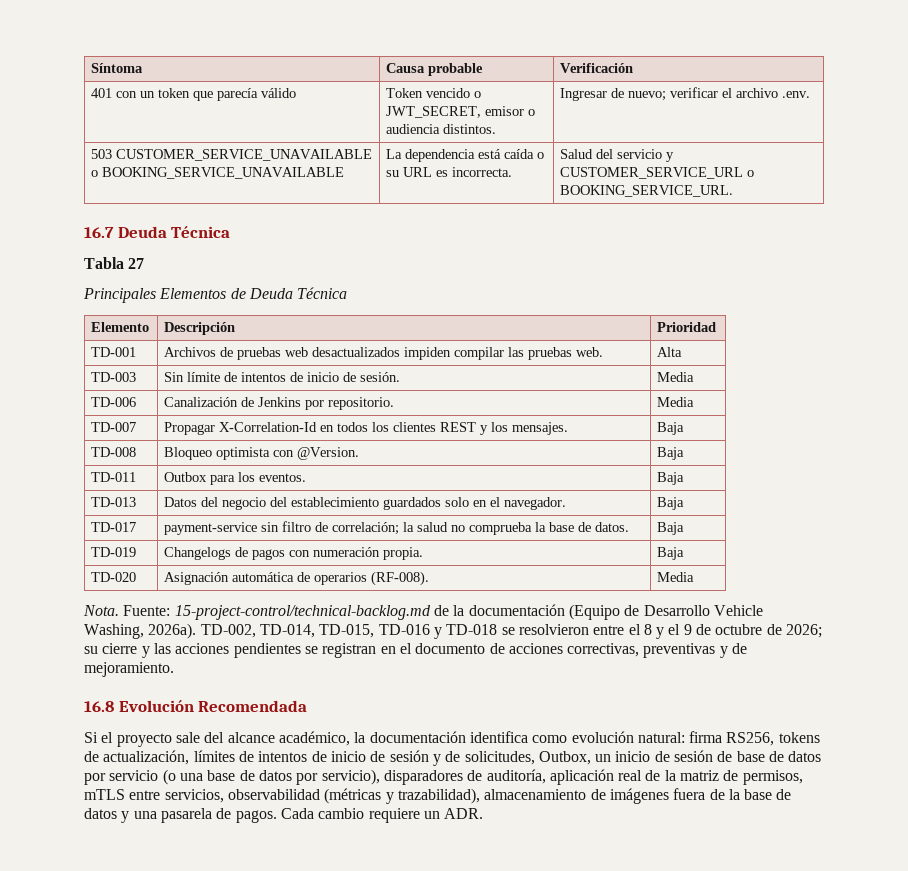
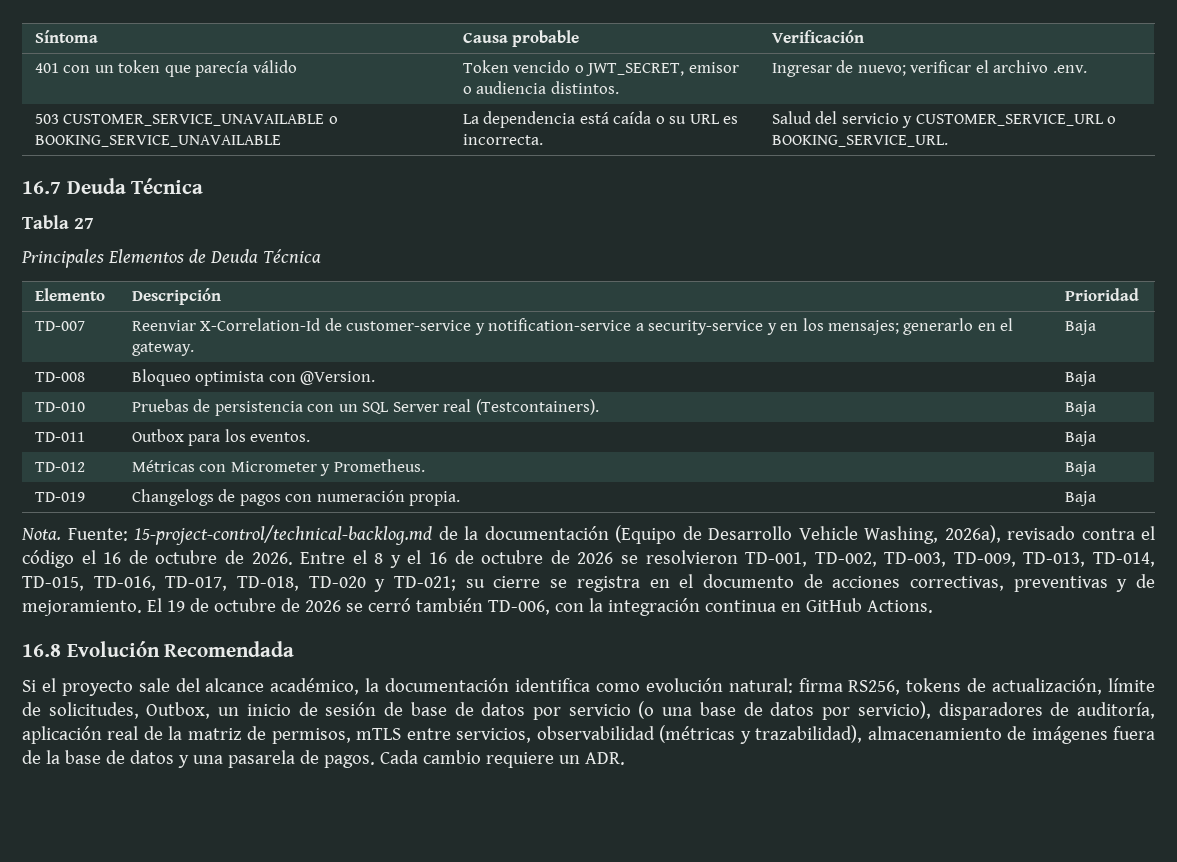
[91,347,137,357] [164,347,604,360] [657,347,683,357] [91,372,137,382] [164,372,401,382] [657,372,695,382] [91,397,137,407] [164,397,395,410] [657,397,695,407] [91,422,137,432] [164,422,569,435] TD-001 | Archivos de pruebas web desactualizados impiden compilar las pruebas web. | Alta // TD-003 | Sin límite de intentos de inicio de sesión. | Media // TD-006 | Canalización de Jenkins por repositorio. | Media // TD-007 | Propagar X-Correlation-Id en todos los clientes REST y los mensajes. -> [35,321,86,331] [132,318,1014,335] [132,342,195,356] TD-007 | Reenviar X-Correlation-Id de customer-service y notification-service a security-service y en los mensajes; generarlo en el gateway.
(685, 453) none -> [35,402,86,412] [132,399,599,416] [1065,401,1097,416] // TD-010 | Pruebas de persistencia con un SQL Server real (Testcontainers). | Baja
[91,497,137,507] [164,497,567,510] [657,497,685,510] [91,522,137,532] [164,521,630,535] TD-013 | Datos del negocio del establecimiento guardados solo en el navegador. | Baja // TD-017 | payment-service sin filtro de correlación; la salud no comprueba la base de datos. -> [35,462,86,472] [132,459,425,476] TD-012 | Métricas con Micrometer y Prometheus.
[91,572,137,582] [164,571,430,586] [657,572,695,582] // TD-020 | Asignación automática de operarios (RF-008). | Media -> (1097, 498) none
[148,623,625,639] 2026a). TD-002, TD-014, TD-015, TD-016 y TD-018 se resolvieron entre -> [944,525,1155,543] [22,550,346,568] 2026a), revisado contra el código el 16 de octubre de 2026. Entre
[683,624,823,638] [84,643,377,658] 9 de octubre de 2026; su cierre y las acciones pendientes se registran -> [428,550,1156,567] [22,576,640,592] 16 de octubre de 2026 se resolvieron TD-001, TD-002, TD-003, TD-009, TD-013, TD-014, TD-015, TD-016, TD-017, TD-018, TD-020 y TD-021; su cierre se registra
(174, 669) none -> [146,598,933,616] El 19 de octubre de 2026 se cerró también TD-006, con la integración continua en GitHub Actions.
[193,750,441,766] límites de intentos de inicio de sesión y -> [1108,678,1156,692] límite

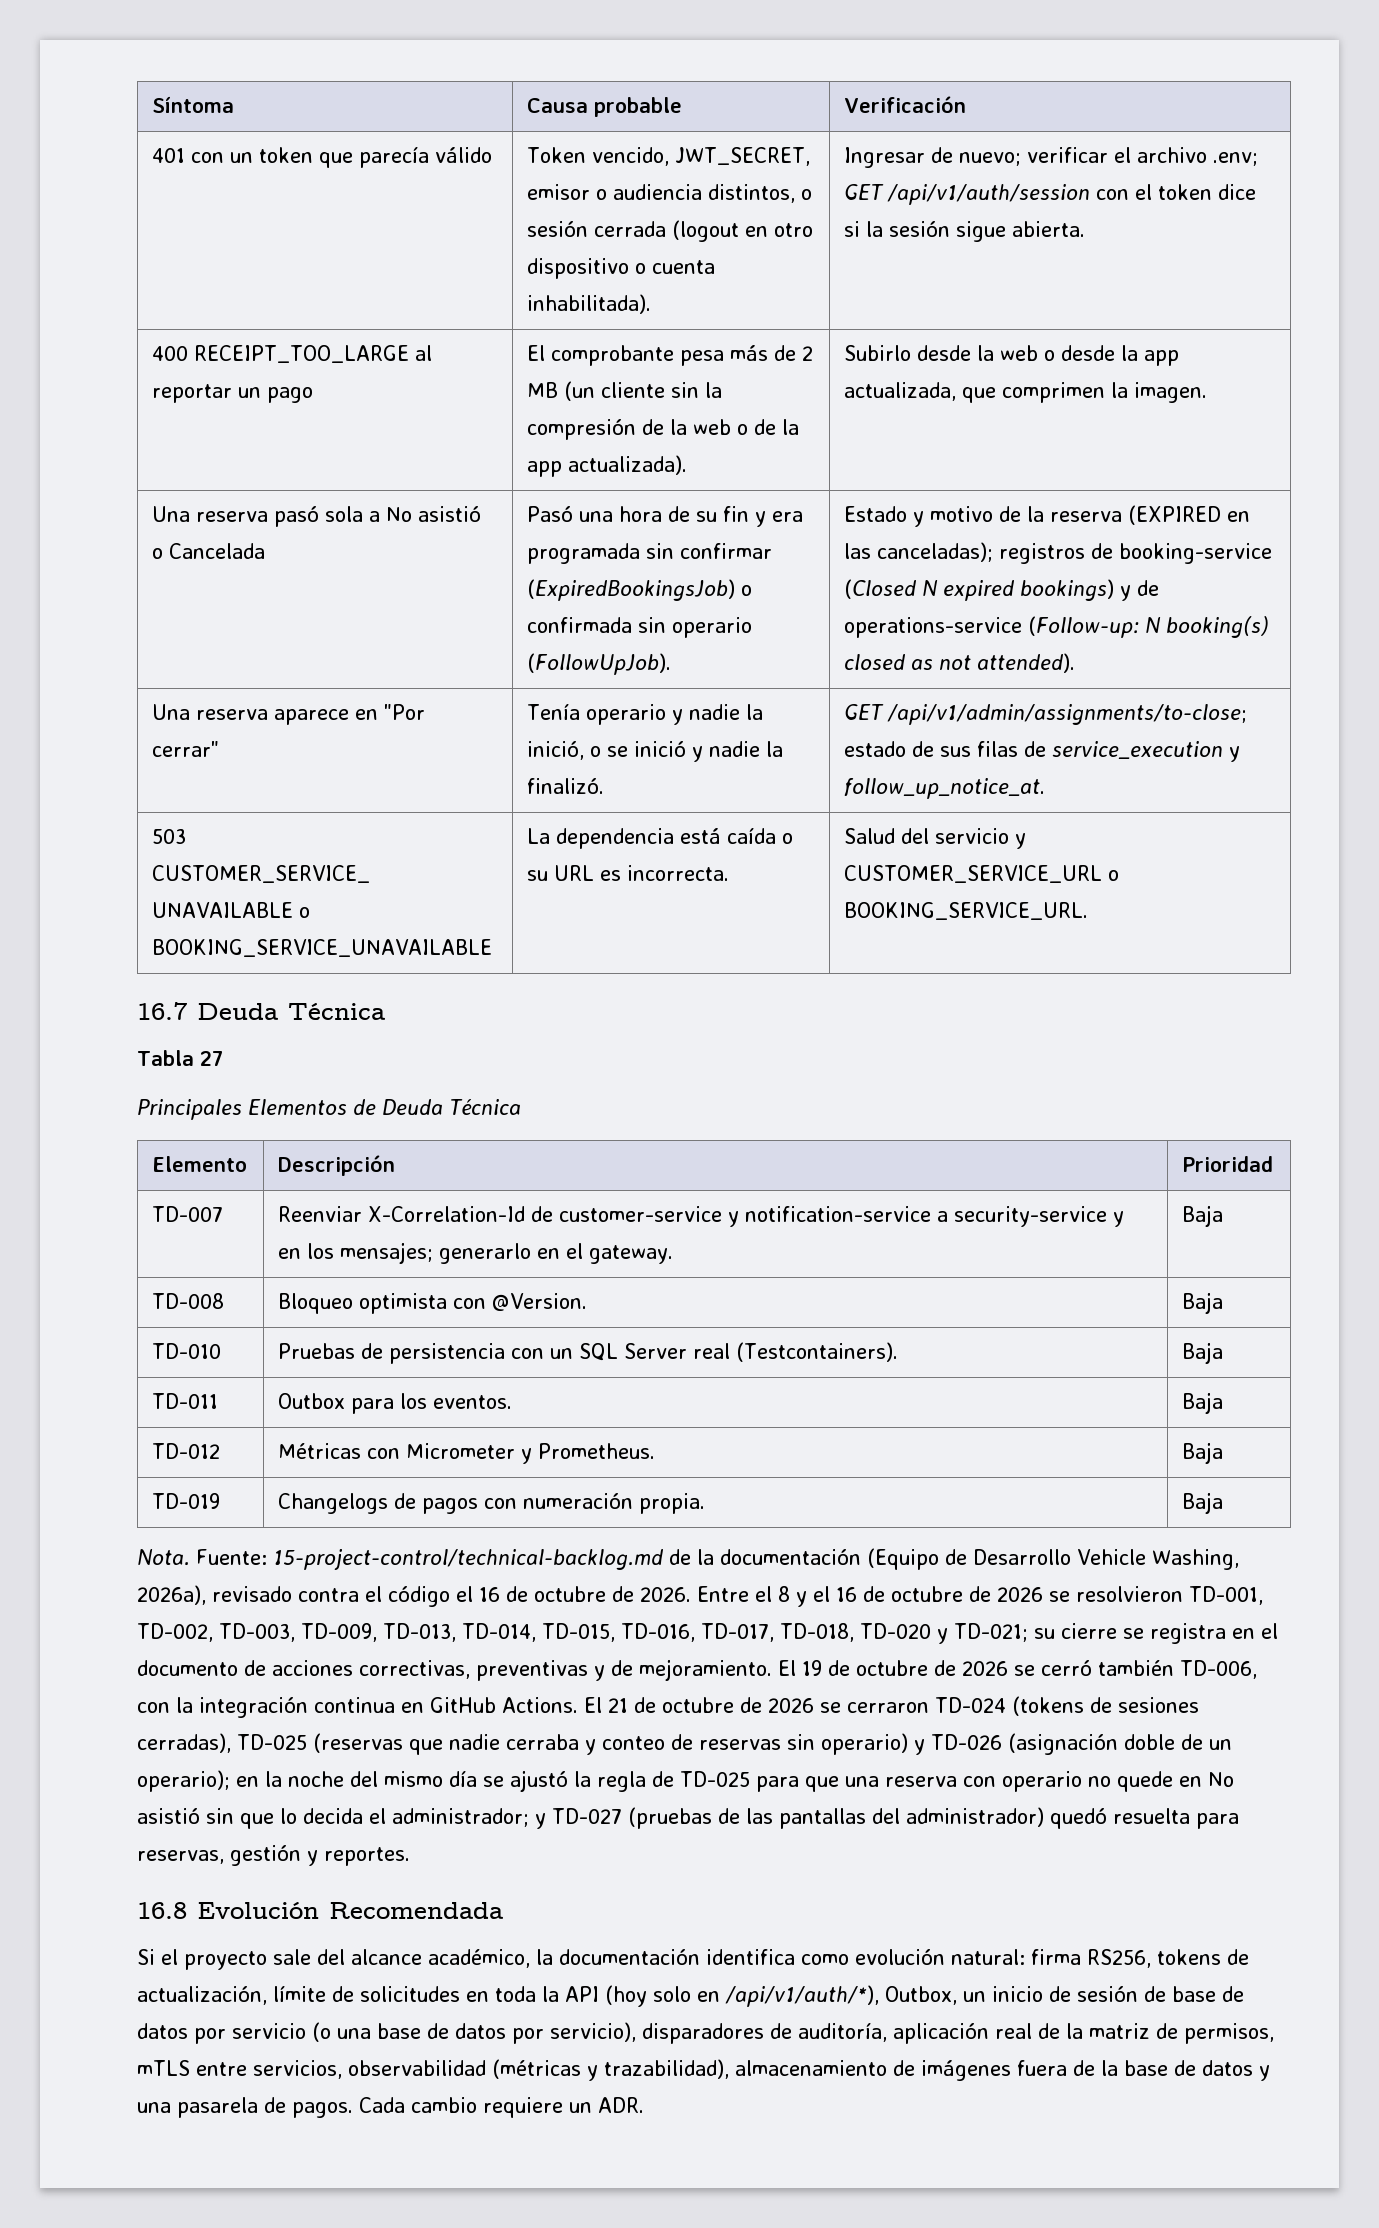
[513,60,584,73] vencido o -> [592,147,670,166] vencido,
[550,81,619,94] distintos. -> [708,184,813,203] [527,220,814,242] [527,258,716,279] [527,294,652,314] distintos, o sesión cerrada (logout en otro dispositivo o cuenta inhabilitada).
[1052,65,1087,73] .env. -> [1213,152,1259,166] [844,184,1257,205] [844,221,1086,242] [152,345,433,363] [152,384,314,403] [527,345,814,366] [527,381,723,401] [527,419,800,440] [527,455,688,477] [844,345,1180,366] [844,382,1208,403] [152,506,482,527] [152,543,266,559] [527,506,804,527] [527,543,773,564] [527,579,753,601] [527,617,753,638] [527,653,672,675] [844,505,1251,527] [844,542,1273,564] [844,579,1160,601] [844,616,1270,638] [844,653,1076,673] [152,704,426,725] [152,741,220,757] [527,704,764,725] [527,741,784,762] [527,778,605,794] [844,704,1248,725] [844,741,1241,762] [844,778,1046,799] .env; GET /api/v1/auth/session con el token dice si la sesión sigue abierta. // 400 RECEIPT_TOO_LARGE al reportar un pago | El comprobante pesa más de 2 MB (un cliente sin la compresión de la web o de la app actualizada). | Subirlo desde la web o desde la app actualizada, que comprimen la imagen. // Una reserva pasó sola a No asistió o Cancelada | Pasó una hora de su fin y era programada sin confirmar (ExpiredBookingsJob) o confirmada sin operario (FollowUpJob). | Estado y motivo de la reserva (EXPIRED en las canceladas); registros de booking-service (Closed N expired bookings) y de operations-service (Follow-up: N booking(s) closed as not attended). // Una reserva aparece en "Por cerrar" | Tenía operario y nadie la inició, o se inició y nadie la finalizó. | GET /api/v1/admin/assignments/to-close; estado de sus filas de service_execution y follow_up_notice_at.
(933, 606) none -> [584,1696,1199,1716] [137,1733,1232,1755] [137,1770,1234,1792] [137,1807,1239,1829] [137,1845,410,1866] El 21 de octubre de 2026 se cerraron TD-024 (tokens de sesiones cerradas), TD-025 (reservas que nadie cerraba y conteo de reservas sin operario) y TD-026 (asignación doble de un operario); en la noche del mismo día se ajustó la regla de TD-025 para que una reserva con operario no quede en No asistió sin que lo decida el administrador; y TD-027 (pruebas de las pantallas del administrador) quedó resuelta para reservas, gestión y reportes.
[48,702,139,719] solicitudes, -> [360,1985,879,2007] solicitudes en toda la API (hoy solo en /api/v1/auth/*),

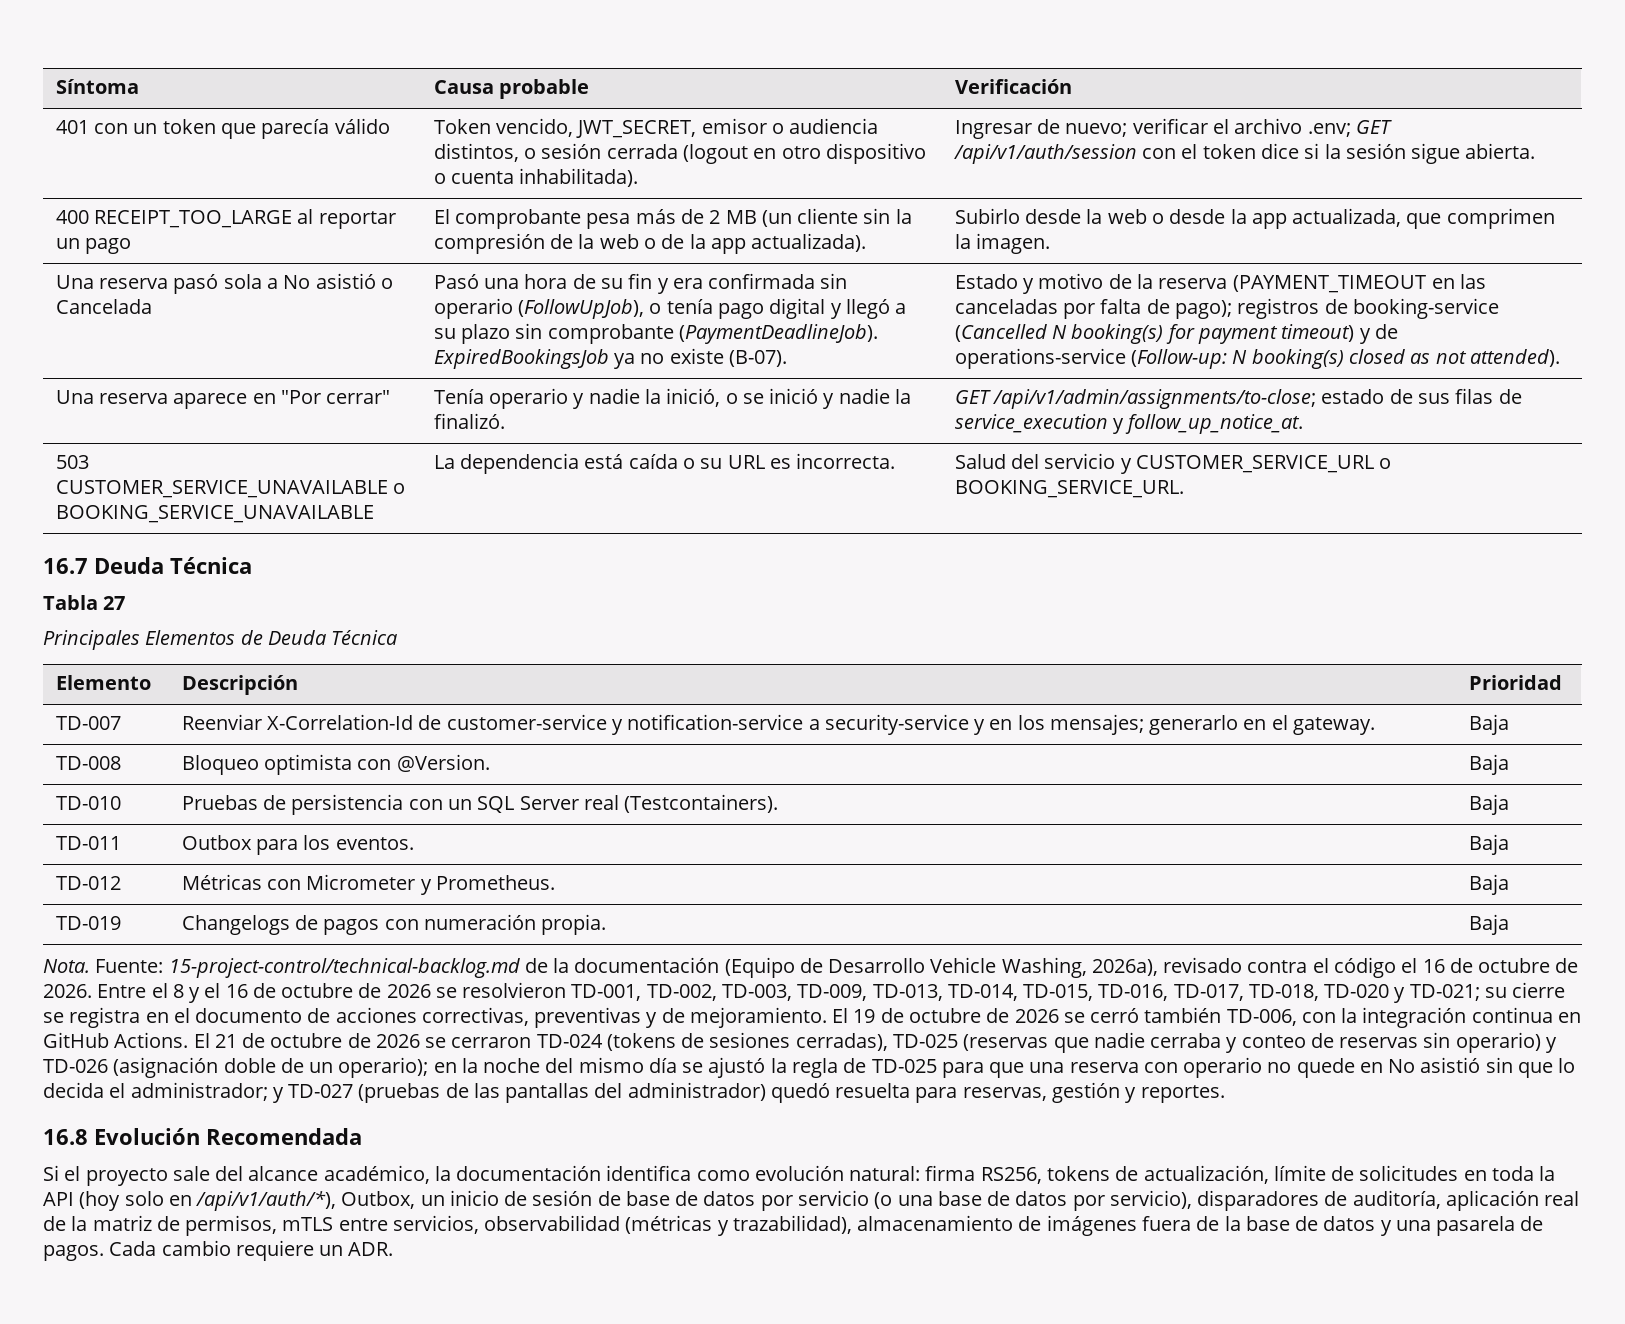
[527,543,773,564] [527,579,753,601] [527,617,753,638] [527,653,672,675] programada sin confirmar (ExpiredBookingsJob) o confirmada sin operario (FollowUpJob). -> [708,273,848,289] [433,298,907,319] [433,323,878,344] [433,348,787,369] confirmada sin operario (FollowUpJob), o tenía pago digital y llegó a su plazo sin comprobante (PaymentDeadlineJob). ExpiredBookingsJob ya no existe (B-07).
[1128,505,1222,525] (EXPIRED -> [1232,275,1427,293] (PAYMENT_TIMEOUT
[877,542,1273,564] [844,579,1115,601] canceladas); registros de booking-service (Closed N expired bookings) -> [954,298,1499,319] [954,324,1355,344] canceladas por falta de pago); registros de booking-service (Cancelled N booking(s) for payment timeout)

